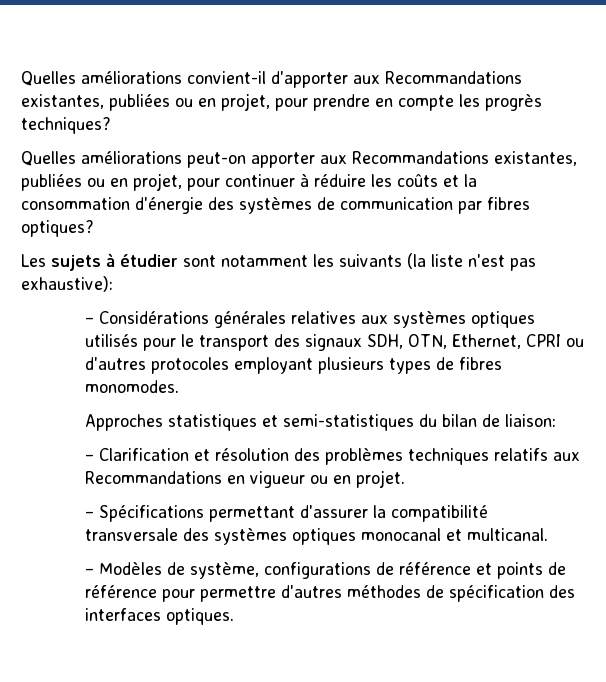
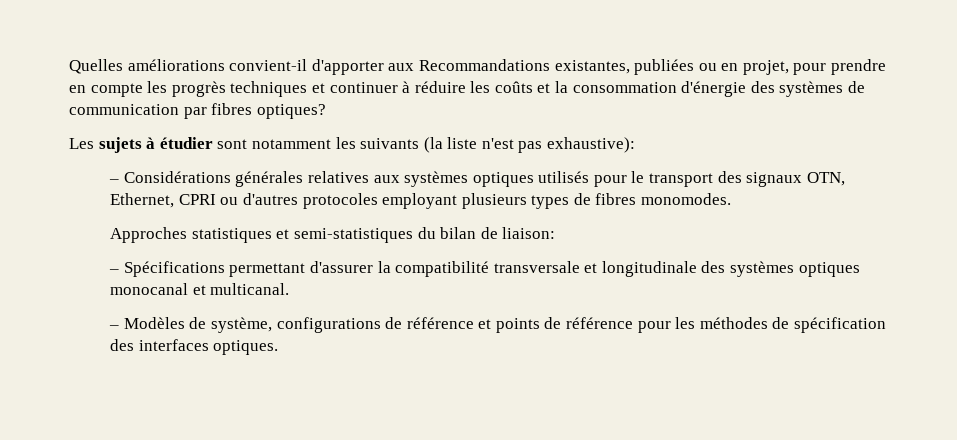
[21,117,111,134] [21,151,577,168] [21,173,220,191] techniques? // Quelles améliorations peut-on apporter aux Recommandations existantes, publiées ou en projet, pour -> [230,81,325,97] techniques et
[366,334,403,349] SDH, -> (803, 179) none
[84,448,580,465] [84,470,405,488] // – Clarification et résolution des problèmes techniques relatifs aux Recommandations en vigueur ou en projet. -> (556, 233) none
(178, 534) none -> [584,261,697,277] et longitudinale
[199,585,342,602] permettre d'autres -> [675,317,696,329] les

